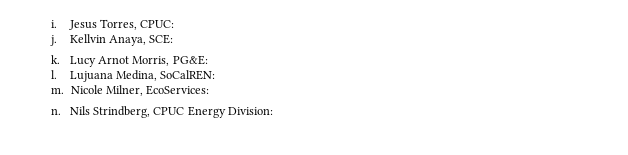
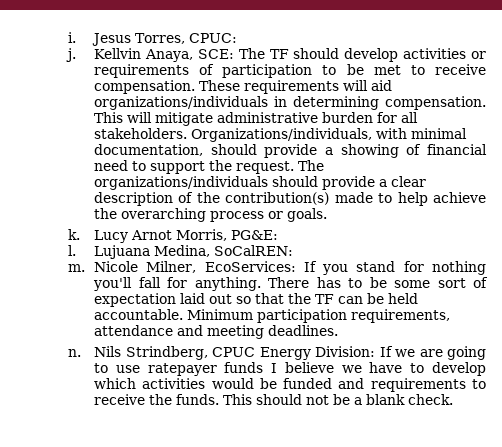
(174, 39) none -> [238,48,486,62] [94,64,486,78] [94,80,393,94] [94,96,487,110] [94,112,419,126] [94,128,468,142] [94,144,487,158] [94,160,325,174] [94,176,427,190] [94,192,486,206] [94,208,328,222] The TF should develop activities or requirements of participation to be met to receive compensation. These requirements will aid organizations/individuals in determining compensation. This will mitigate administrative burden for all stakeholders. Organizations/individuals, with minimal documentation, should provide a showing of financial need to support the request. The organizations/individuals should provide a clear description of the contribution(s) made to help achieve the overarching process or goals.
(210, 90) none -> [303,261,486,275] [93,277,489,291] [94,293,419,307] [94,309,451,323] [94,325,339,339] If you stand for nothing you'll fall for anything. There has to be some sort of expectation laid out so that the TF can be held accountable. Minimum participation requirements, attendance and meeting deadlines.
(274, 111) none -> [379,346,486,360] [94,362,486,376] [94,378,487,392] [94,394,454,405] If we are going to use ratepayer funds I believe we have to develop which activities would be funded and requirements to receive the funds. This should not be a blank check.

